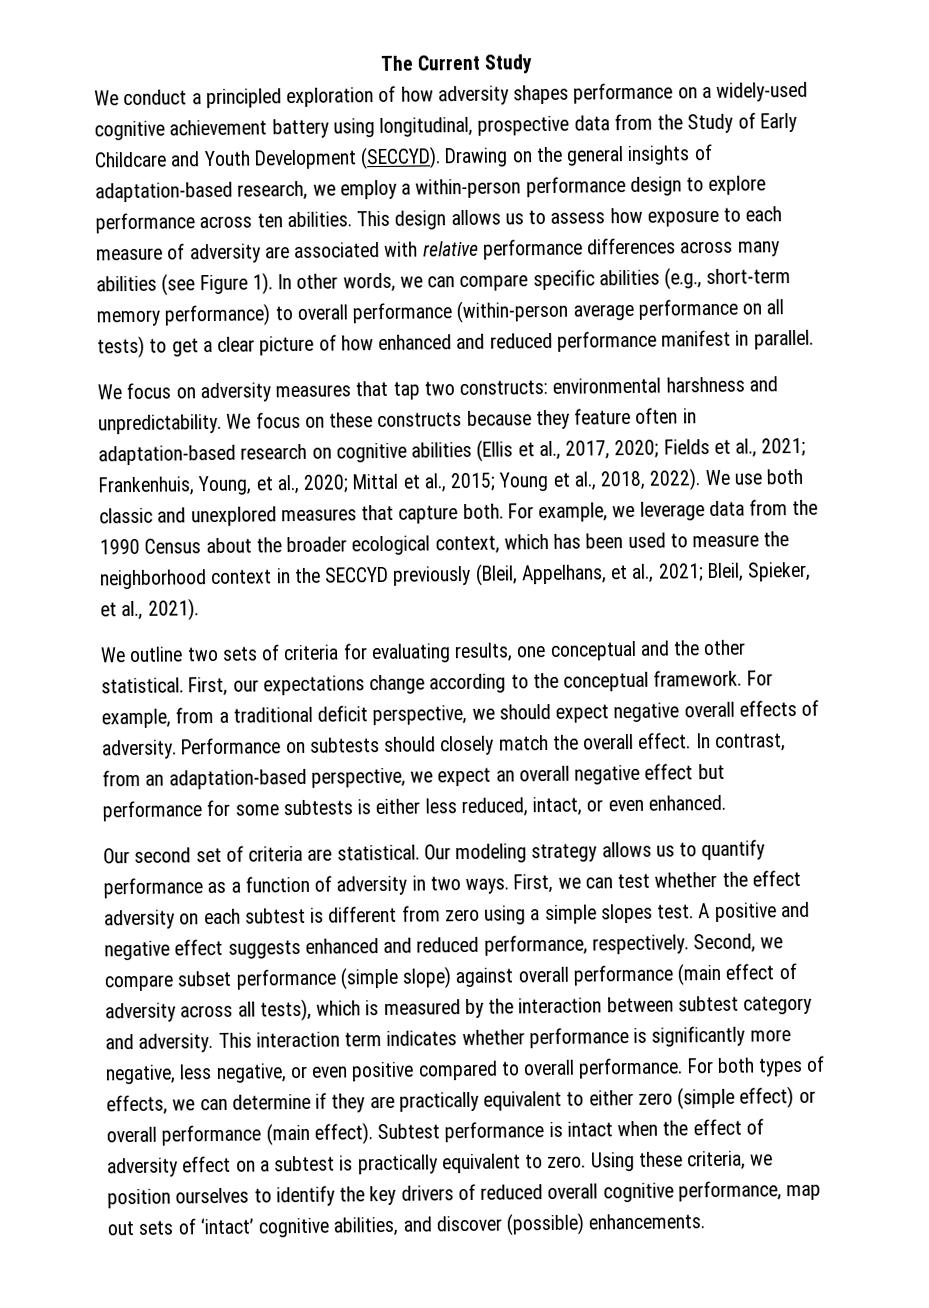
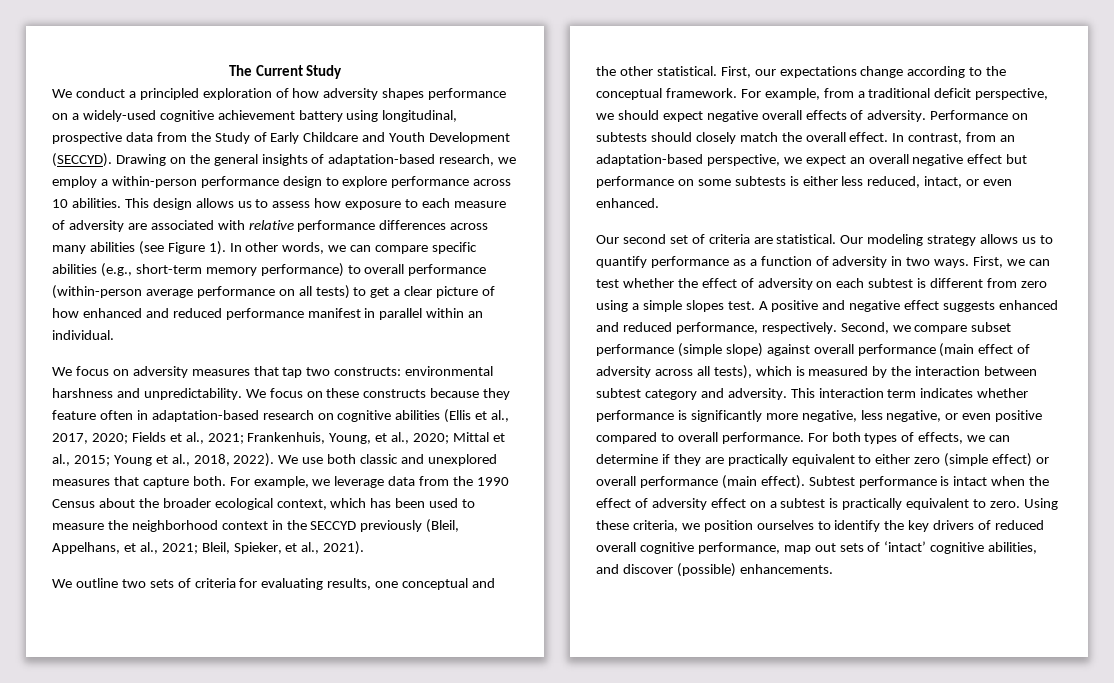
[256,213,283,228] ten -> [52,199,68,208] 10
[753,329,814,350] parallel. -> [379,308,484,320] [52,330,114,340] parallel within an individual.
[206,799,231,817] for -> [677,179,694,186] on
(801, 878) none -> [740,278,754,288] of

